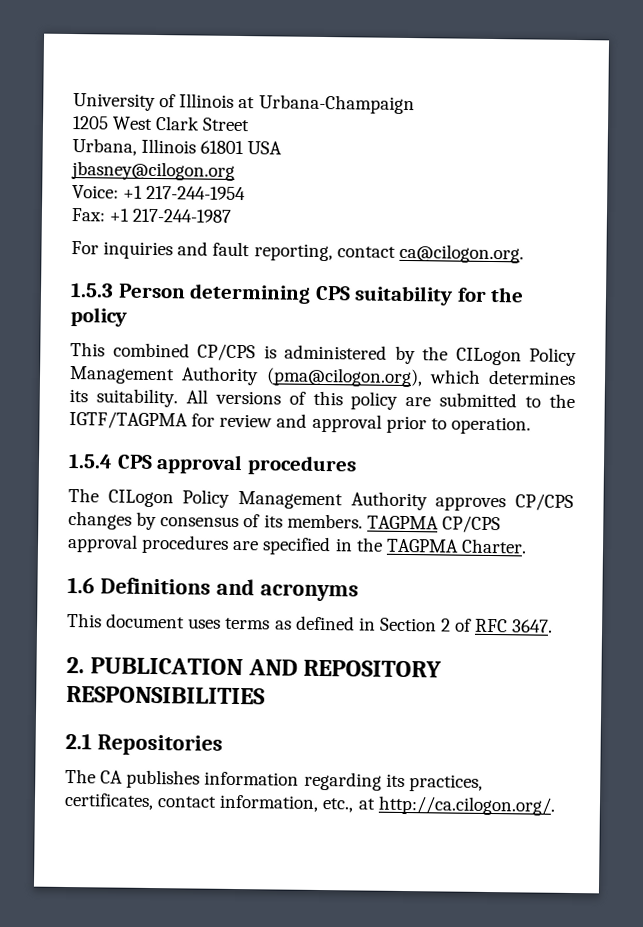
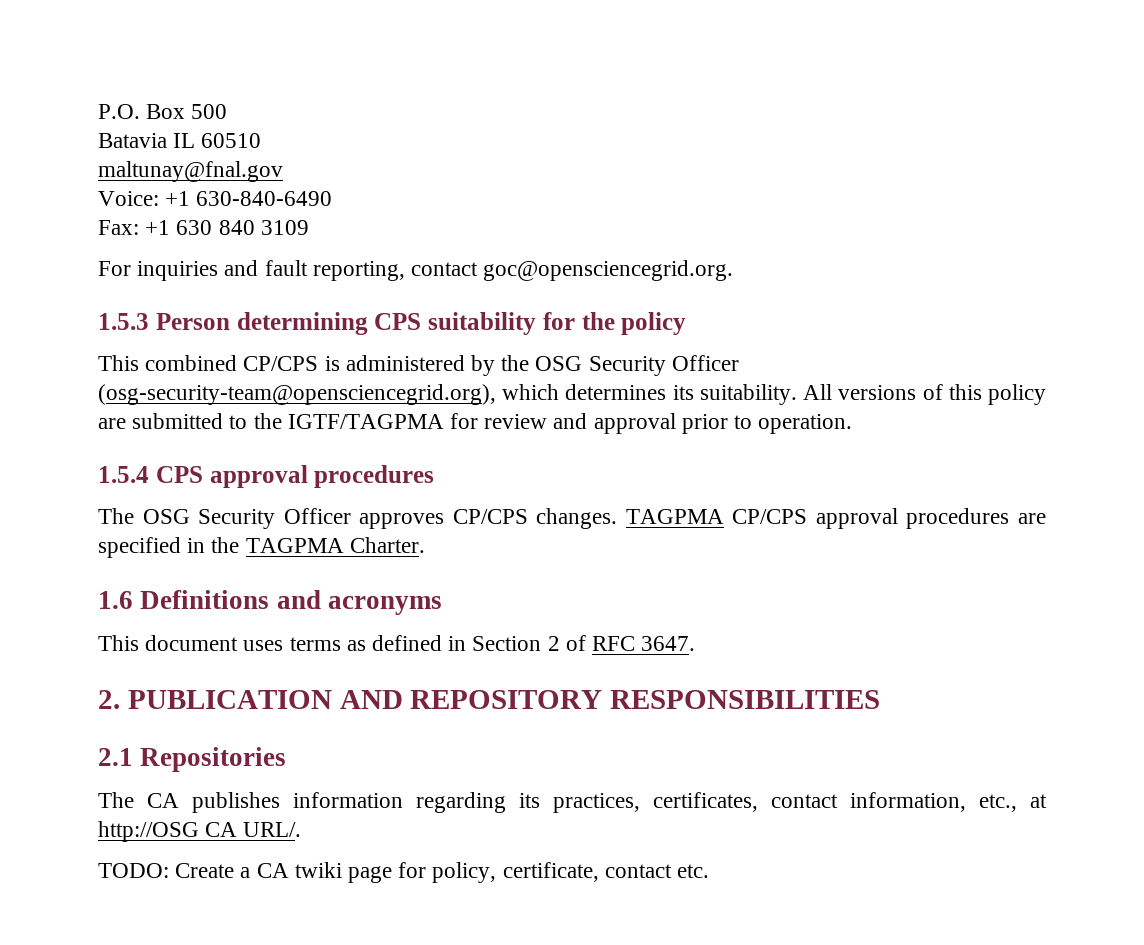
[73,93,415,115] [72,116,251,132] [72,138,283,156] [71,161,235,181] University of Illinois at Urbana-Champaign // 1205 West Clark Street // Urbana, Illinois 61801 USA // jbasney@cilogon.org -> [98,104,228,119] [98,133,262,148] [98,161,283,182] P.O. Box 500 // Batavia IL 60510 // maltunay@fnal.gov
[146,185,247,201] 217-244-1954 -> [196,191,333,206] 630-840-6490
[132,208,233,223] 217-244-1987 -> [176,220,309,235] 630 840 3109
[398,243,524,264] ca@cilogon.org. -> [483,260,734,281] goc@opensciencegrid.org.
[455,347,577,367] [69,366,423,388] CILogon Policy Management Authority (pma@cilogon.org), -> [535,355,739,376] [98,384,496,405] OSG Security Officer (osg-security-team@opensciencegrid.org),
[107,489,574,512] [68,510,363,531] CILogon Policy Management Authority approves CP/CPS changes by consensus of its members. -> [142,508,618,529] OSG Security Officer approves CP/CPS changes.
[377,795,556,816] http://ca.cilogon.org/. -> [98,821,302,842] [98,862,710,883] http://OSG CA URL/. // TODO: Create a CA twiki page for policy, certificate, contact etc.

